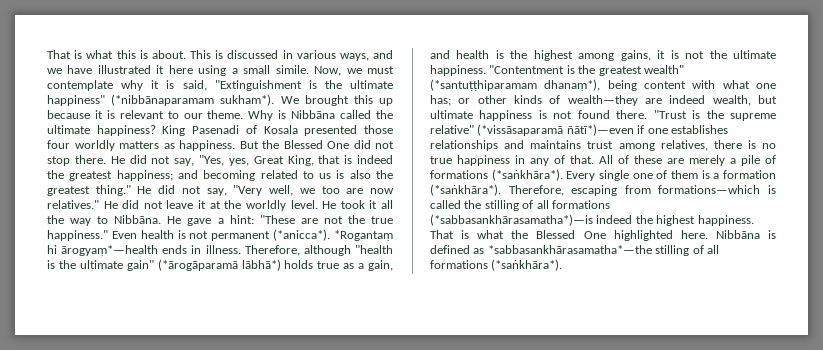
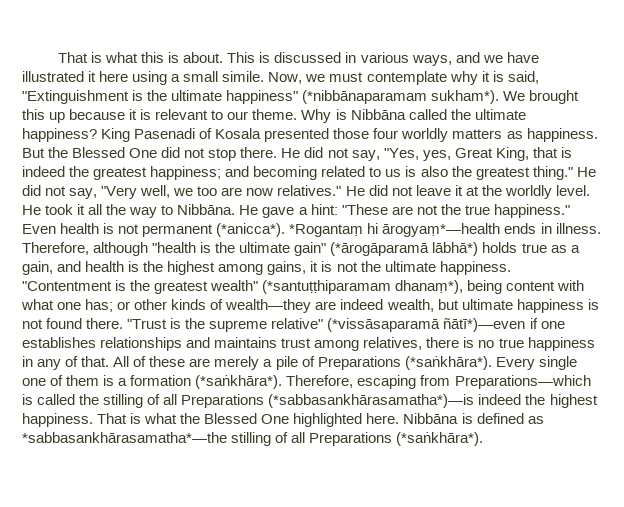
[430,170,488,179] formations -> [317,356,401,370] Preparations
[658,185,761,194] formations—which -> [454,375,591,389] Preparations—which
[551,200,610,209] formations -> [181,394,265,408] Preparations
[430,260,488,269] formations -> [309,432,393,446] Preparations

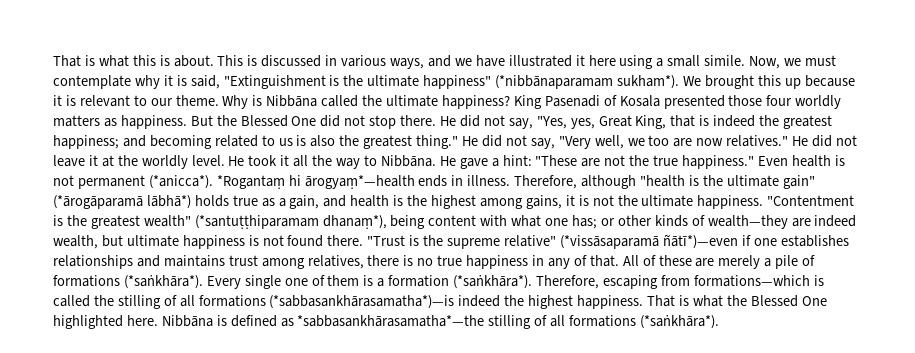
[317,356,401,370] Preparations -> [53,275,120,287] formations
[454,375,591,389] Preparations—which -> [693,275,810,287] formations—which
[181,394,265,408] Preparations -> [198,295,266,307] formations
[309,432,393,446] Preparations -> [569,315,637,327] formations

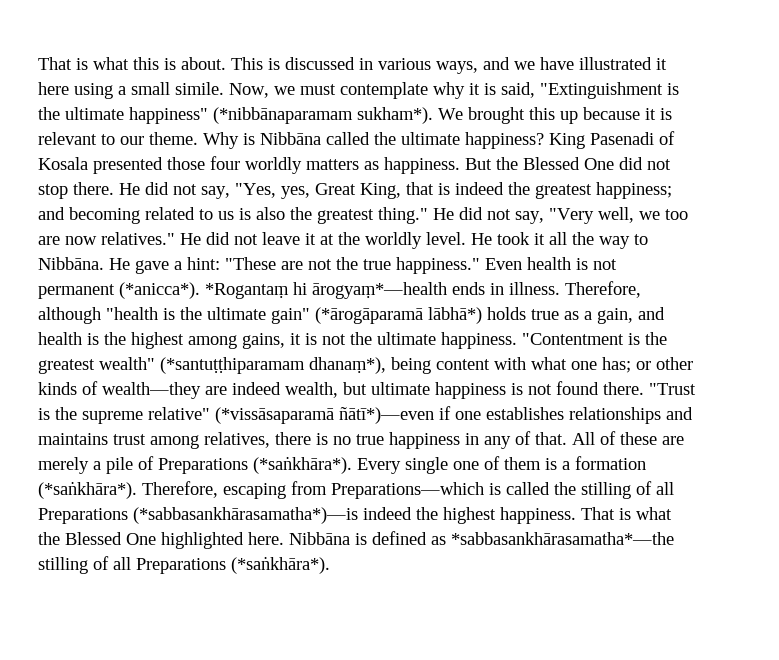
[53,275,120,287] formations -> [158,458,248,474] Preparations
[693,275,810,287] formations—which -> [331,482,484,499] Preparations—which
[198,295,266,307] formations -> [38,508,128,524] Preparations
[569,315,637,327] formations -> [136,558,226,574] Preparations

